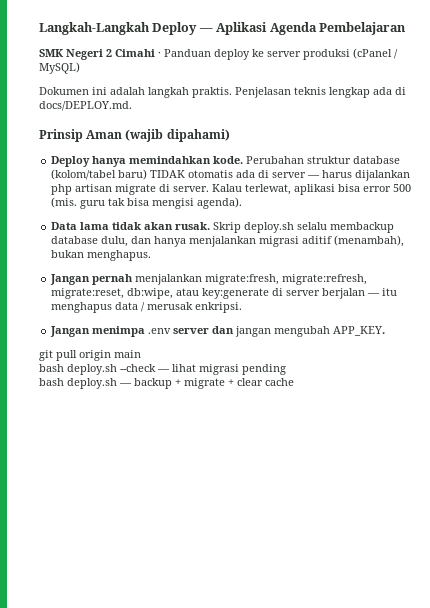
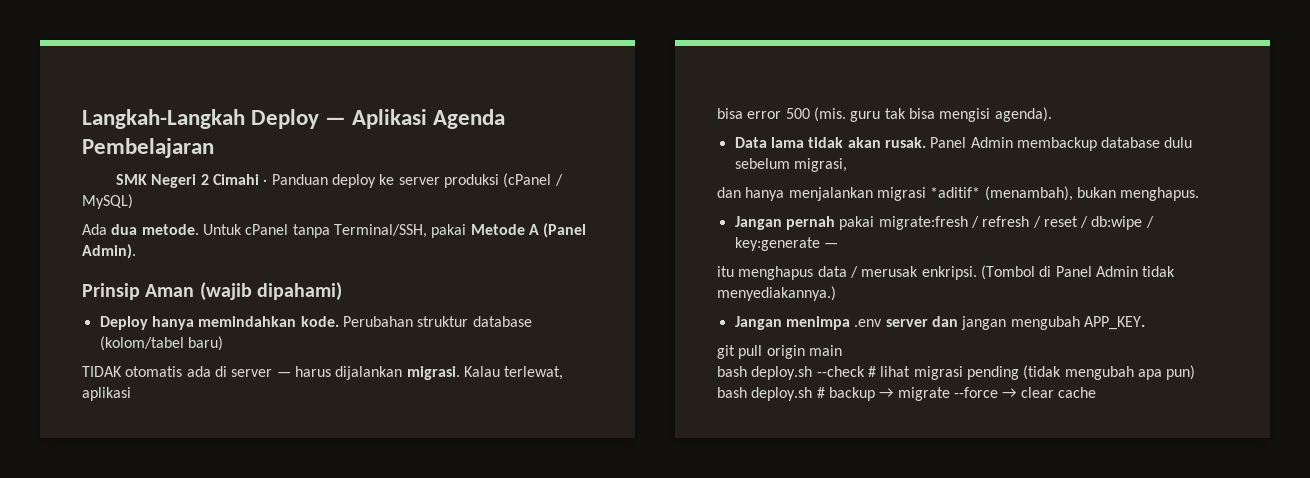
[39,87,406,98] [39,101,132,111] Dokumen ini adalah langkah praktis. Penjelasan teknis lengkap ada di docs/DEPLOY.md. -> [82,223,587,238] [82,244,136,259] Ada dua metode. Untuk cPanel tanpa Terminal/SSH, pakai Metode A (Panel Admin).
(148, 174) none -> (223, 343) //
[51,184,210,195] php artisan migrate di server. -> [406,366,460,380] migrasi.
(336, 189) none -> (131, 394) //
[213,222,395,233] [51,236,129,247] Skrip deploy.sh selalu membackup database dulu, -> [930,137,1193,151] [734,158,847,172] Panel Admin membackup database dulu sebelum migrasi, //
[302,236,333,244] aditif -> [930,187,981,198] *aditif*
[135,274,368,285] [51,288,381,299] menjalankan migrate:fresh, migrate:refresh, migrate:reset, db:wipe, atau key:generate di server berjalan — -> [839,216,1154,230] [734,237,838,251] pakai migrate:fresh / refresh / reset / db:wipe / key:generate — //
(243, 307) none -> [980,265,1176,280] [717,286,836,301] (Tombol di Panel Admin tidak menyediakannya.)
[157,369,170,372] — -> [867,366,876,377] #
[39,378,234,389] // bash deploy.sh — backup + migrate + -> [1023,365,1196,380] [717,387,1017,401] (tidak mengubah apa pun) // bash deploy.sh # backup → migrate --force →

